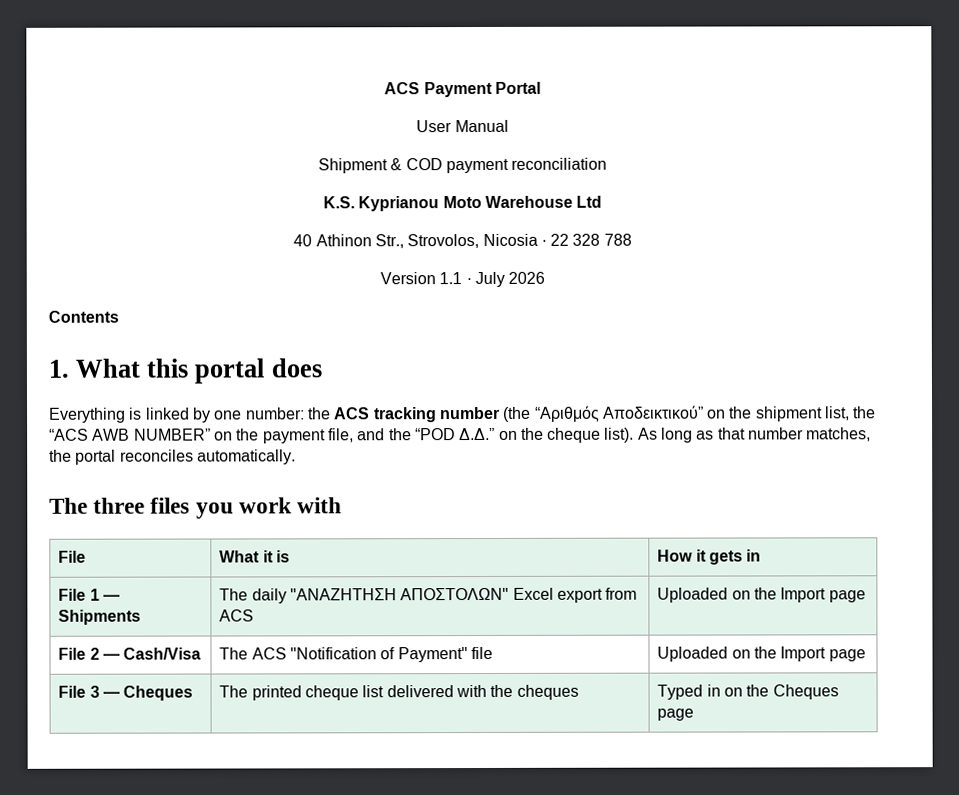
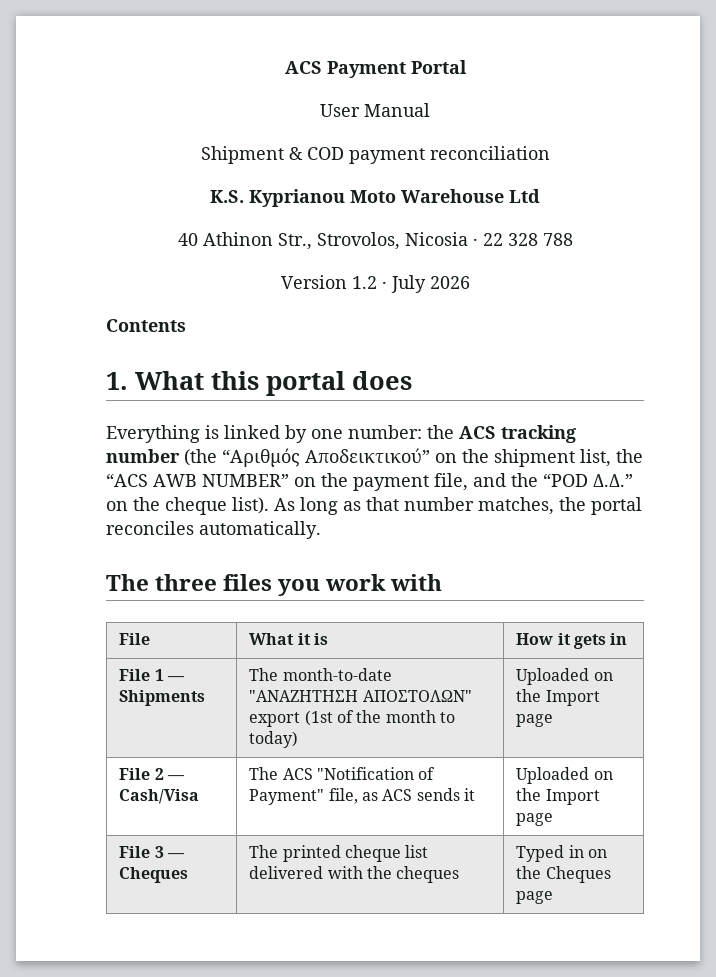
[439,272,463,285] 1.1 -> [351,276,377,289] 1.2
[251,588,287,604] daily -> [282,668,392,681] month-to-date
[512,587,638,603] [219,609,255,622] Excel export from ACS -> [249,710,456,727] [249,731,299,748] export (1st of the month to today)
[470,646,493,660] file -> [328,788,476,804] file, as ACS sends it

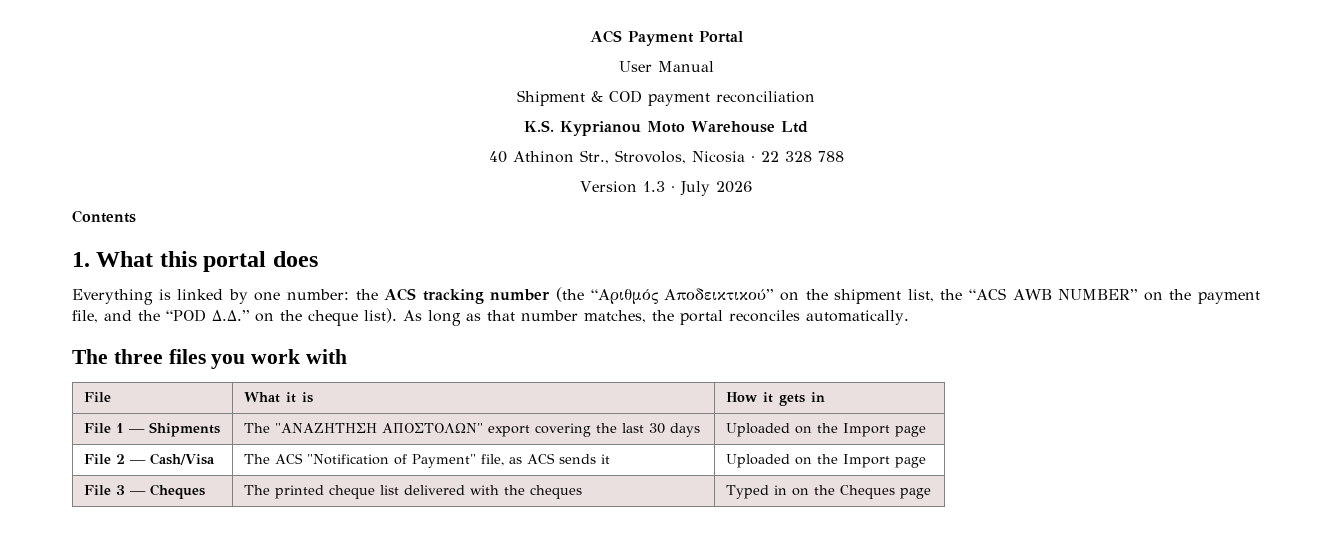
[351,276,377,289] 1.2 -> [642,181,665,192] 1.3
[282,668,392,681] month-to-date -> (270, 428) none
[304,710,456,726] [249,731,299,748] (1st of the month to today) -> [534,423,700,437] covering the last 30 days

